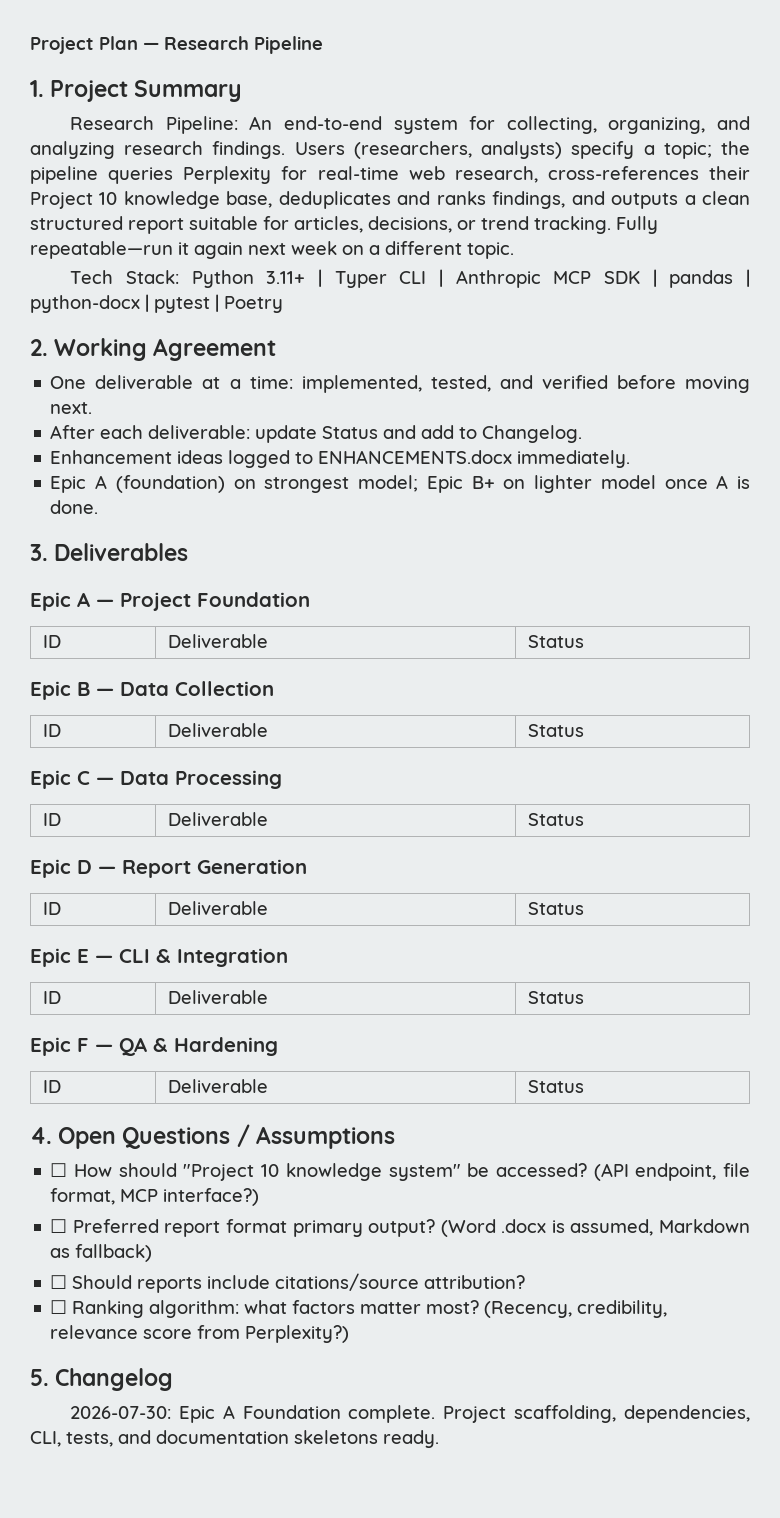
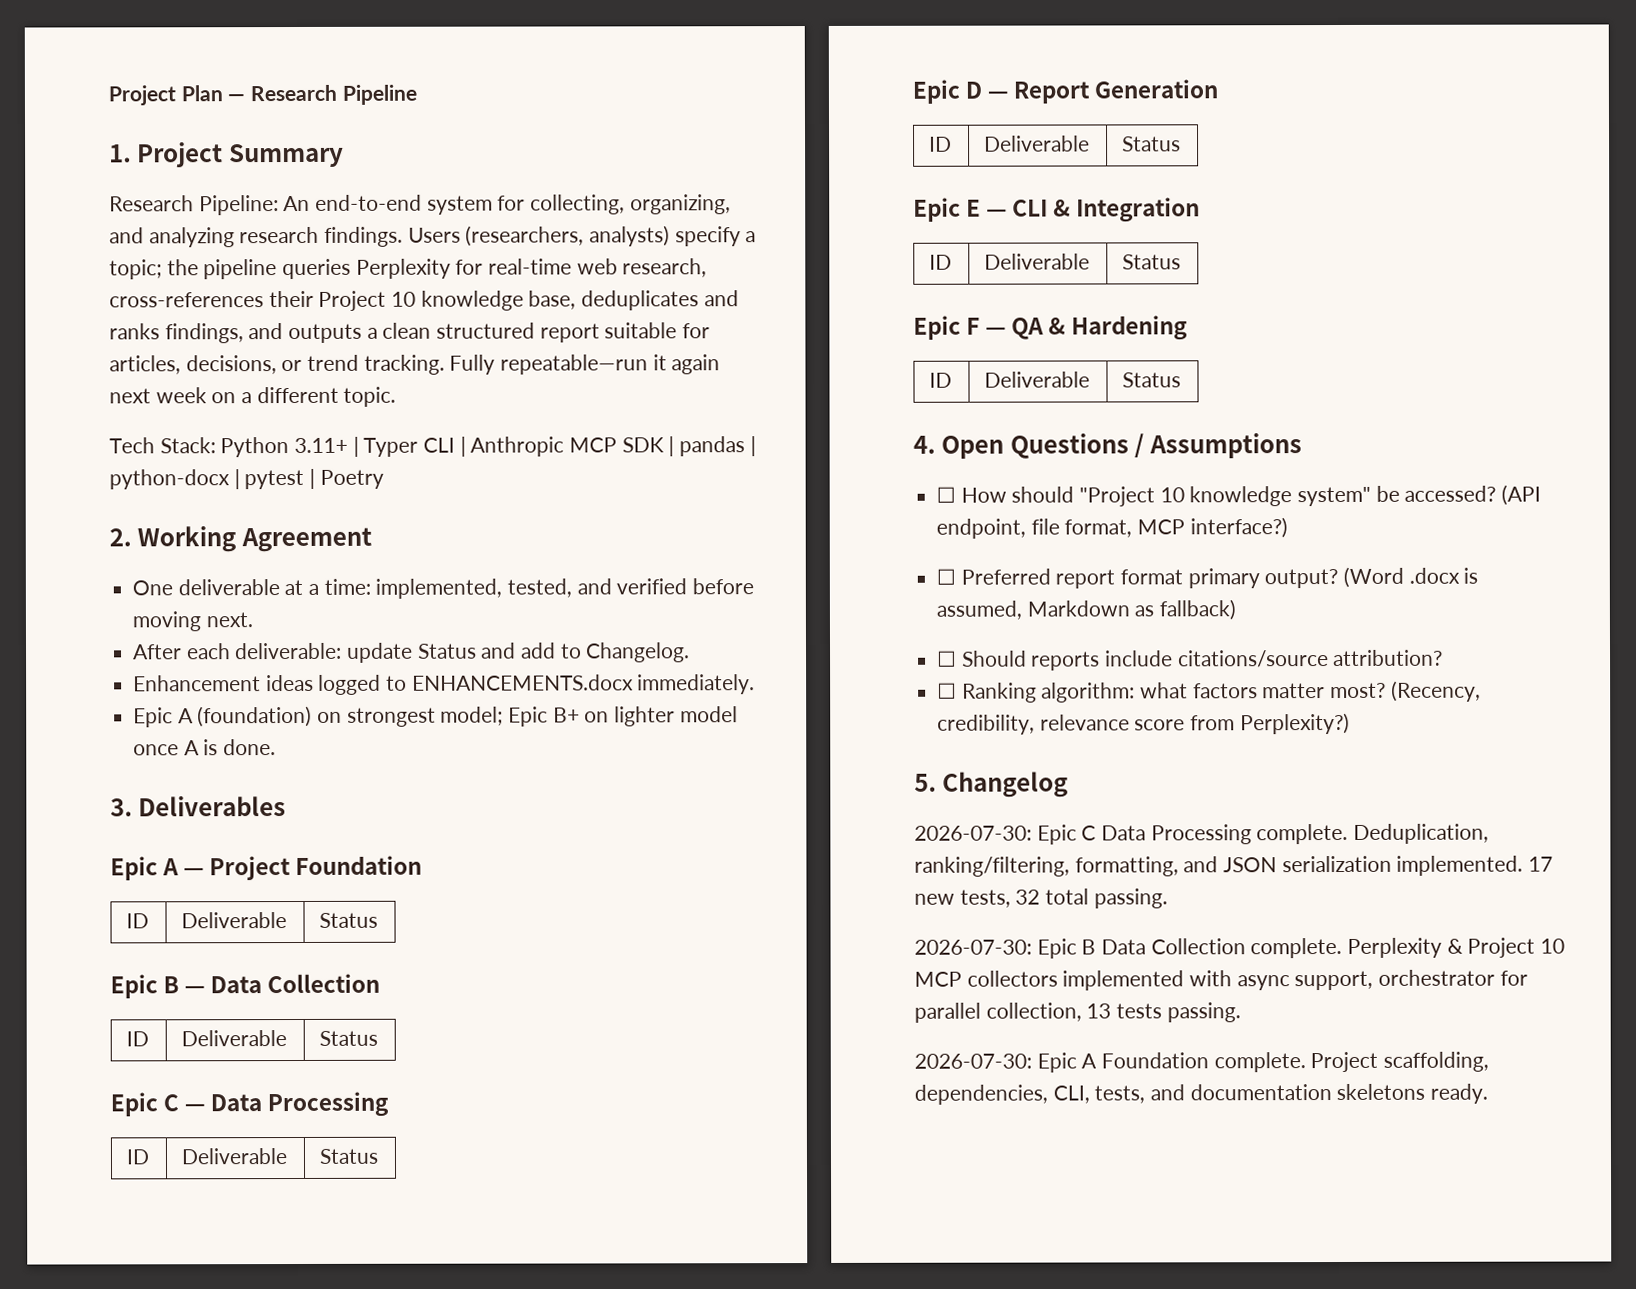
(174, 1379) none -> [914,823,1490,845] [914,855,1554,877] [914,888,1168,909] [914,937,1566,959] [914,969,1528,991] [914,1002,1241,1023] // 2026-07-30: Epic C Data Processing complete. Deduplication, ranking/filtering, formatting, and JSON serialization implemented. 17 new tests, 32 total passing. // 2026-07-30: Epic B Data Collection complete. Perplexity & Project 10 MCP collectors implemented with async support, orchestrator for parallel collection, 13 tests passing.

